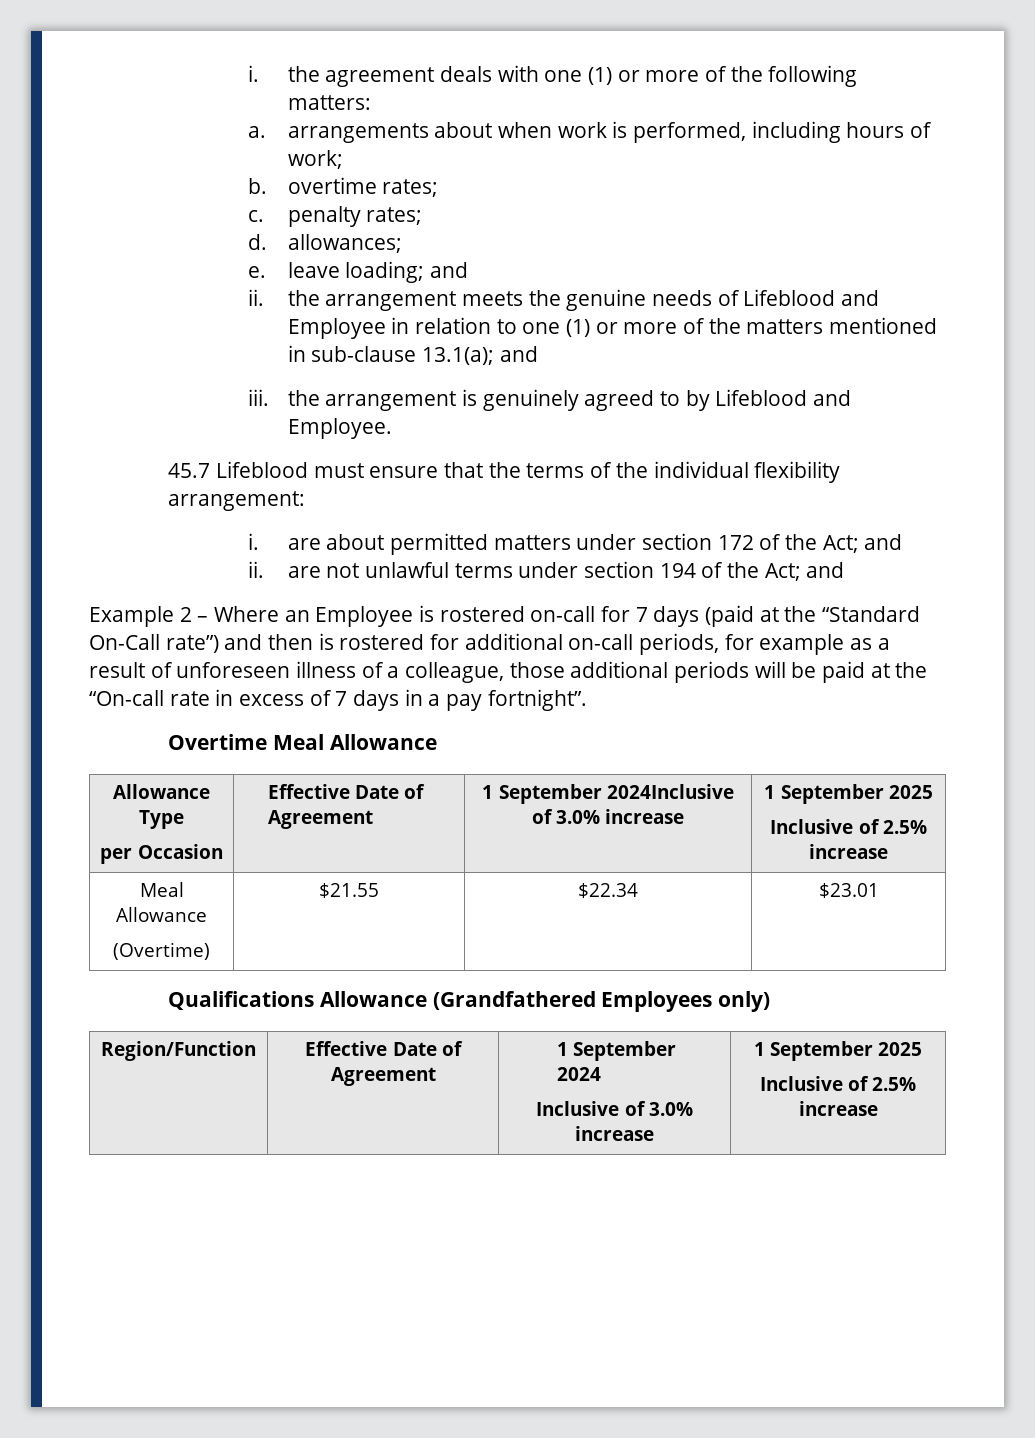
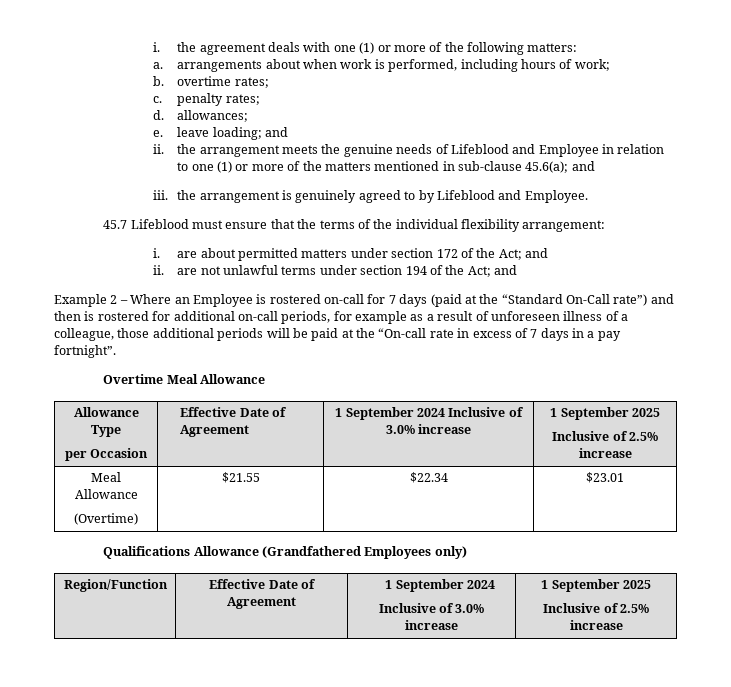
[422,347,495,365] 13.1(a); -> [525,161,569,173] 45.6(a);
[606,784,734,799] 2024Inclusive -> [416,407,506,417] 2024 Inclusive

